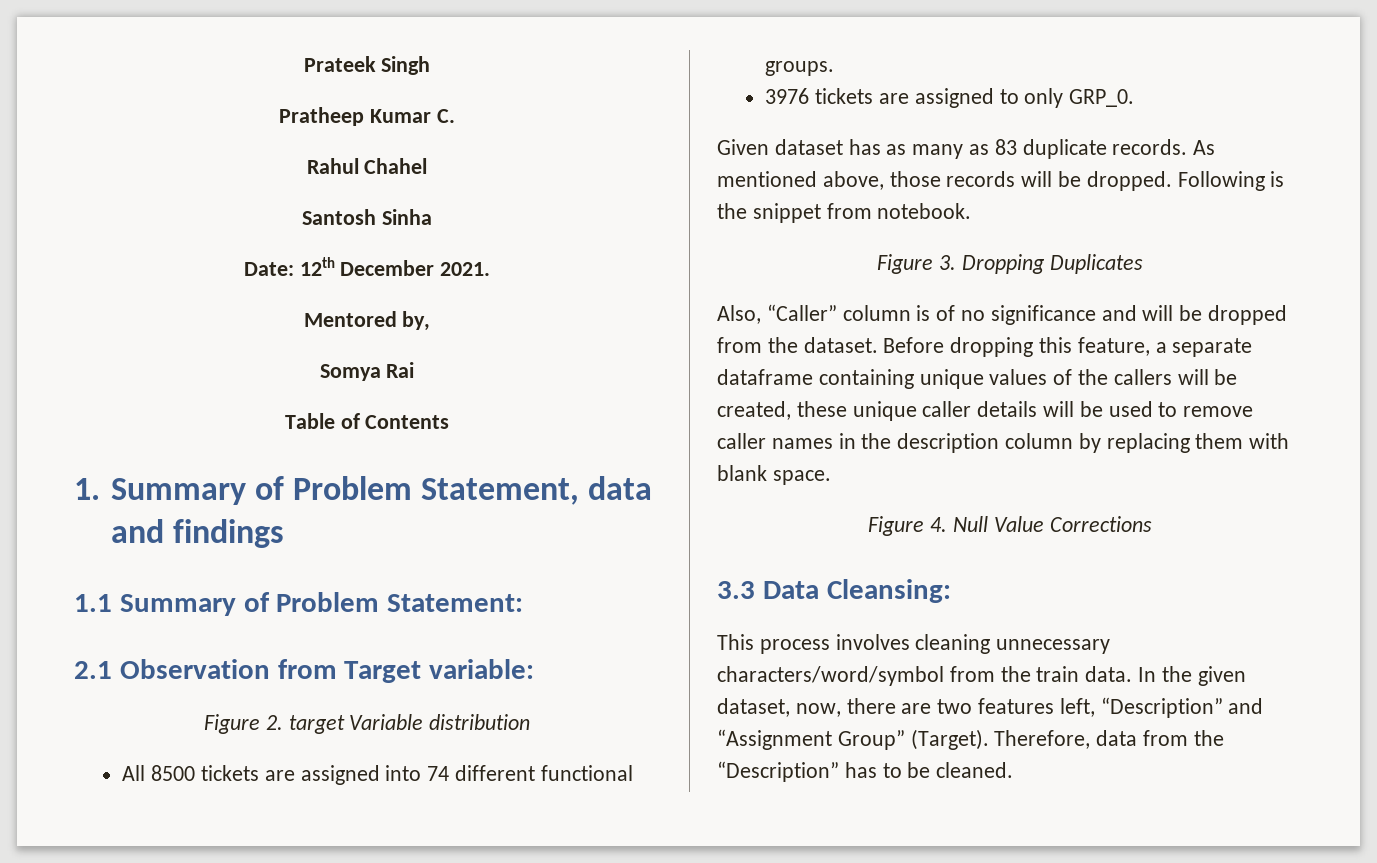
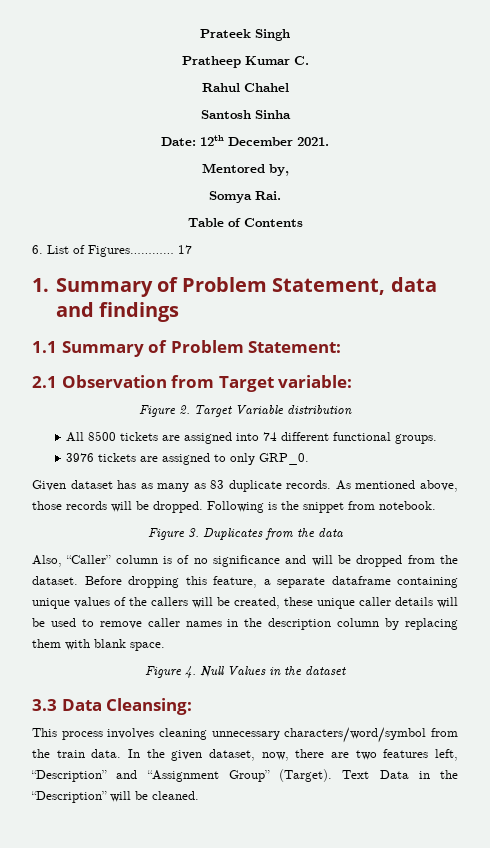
[386,362,415,378] Rai -> [255,191,281,200] Rai.
(450, 422) none -> [32,245,192,257] // 6. List of Figures………… 17
[288,715,345,734] target -> [194,405,232,417] Target
[961,254,1045,274] Dropping -> (199, 532) none
(1143, 264) none -> [264,528,343,540] from the data
[993,516,1152,532] Value Corrections -> [227,666,346,676] Values in the dataset
[994,730,1224,749] [717,761,902,782] Therefore, data from the “Description” has to -> [342,770,458,779] [31,791,131,803] Text Data in the “Description” will

